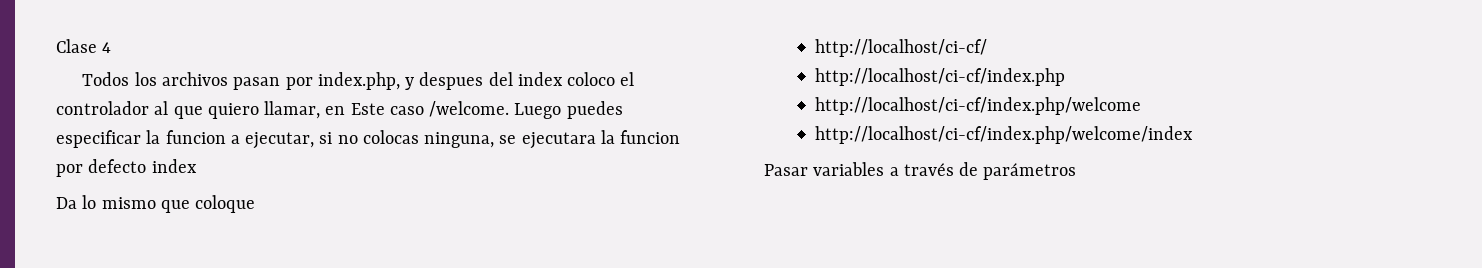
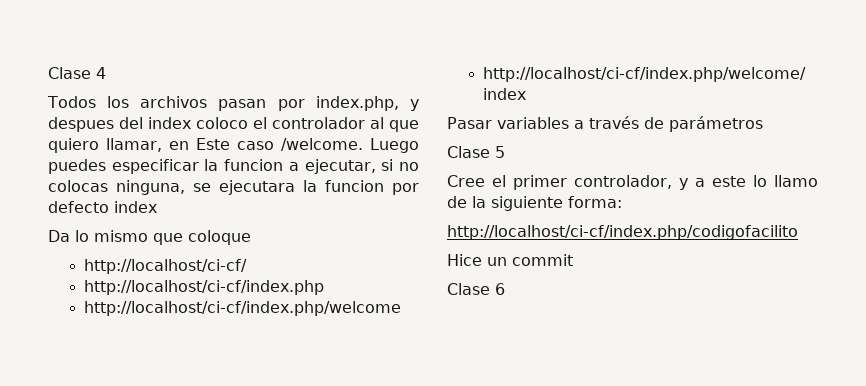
(1077, 171) none -> [447,146,505,158] [447,175,818,190] [447,196,622,211] [447,225,798,240] [447,254,573,266] [447,283,505,295] // Clase 5 // Cree el primer controlador, y a este lo llamo de la siguiente forma: // http://localhost/ci-cf/index.php/codigofacilito // Hice un commit // Clase 6

